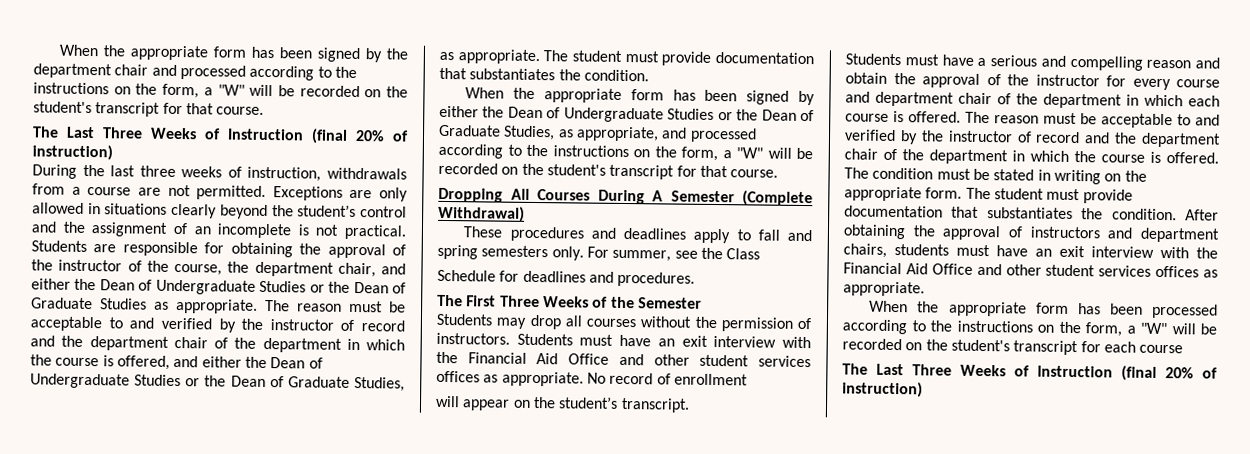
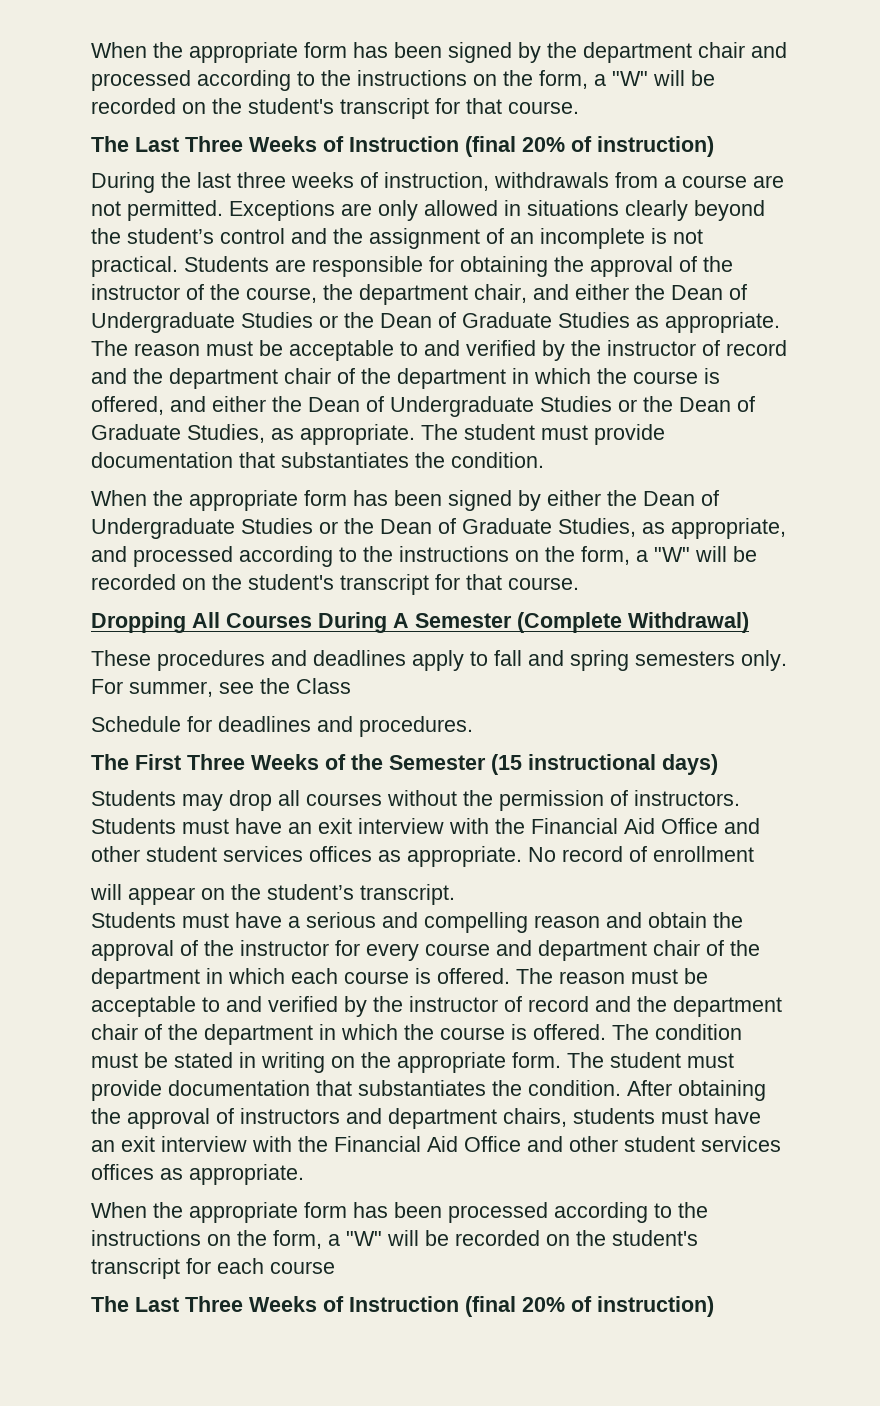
(702, 303) none -> [491,754,718,775] (15 instructional days)

